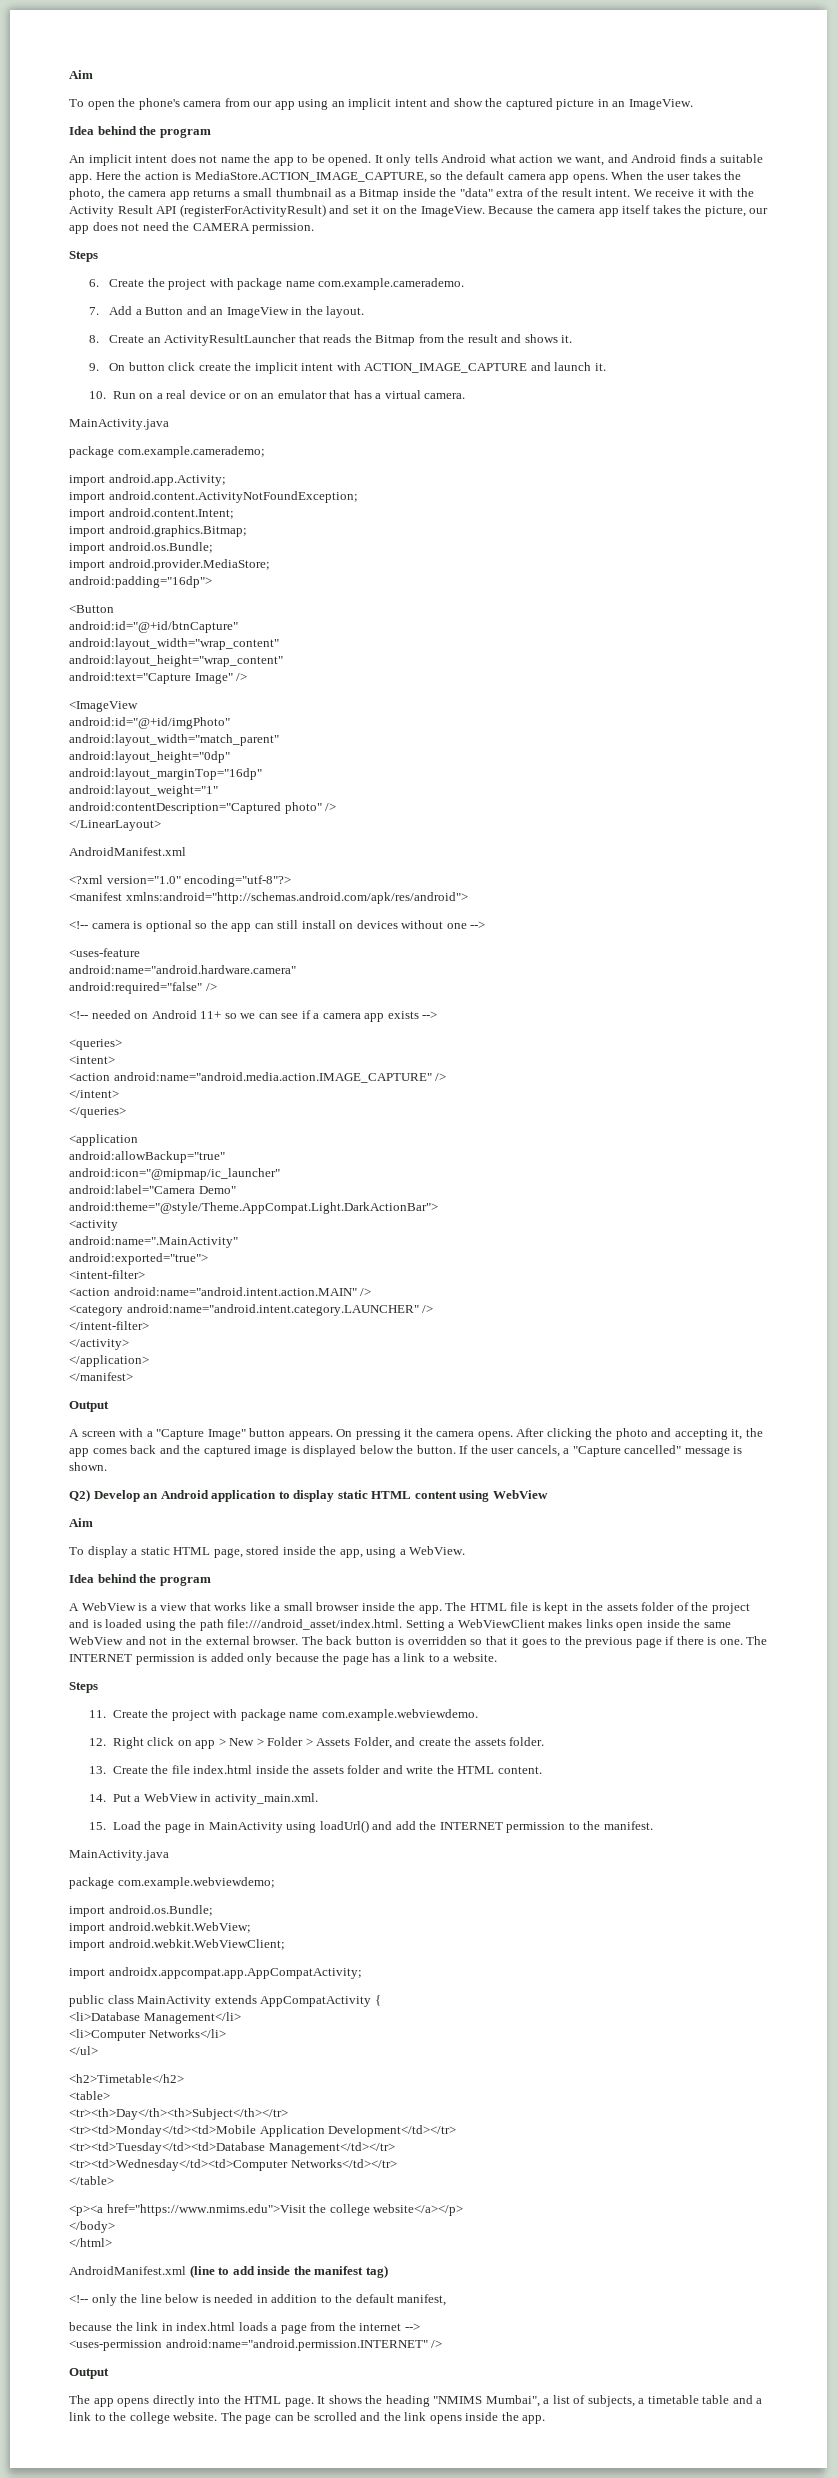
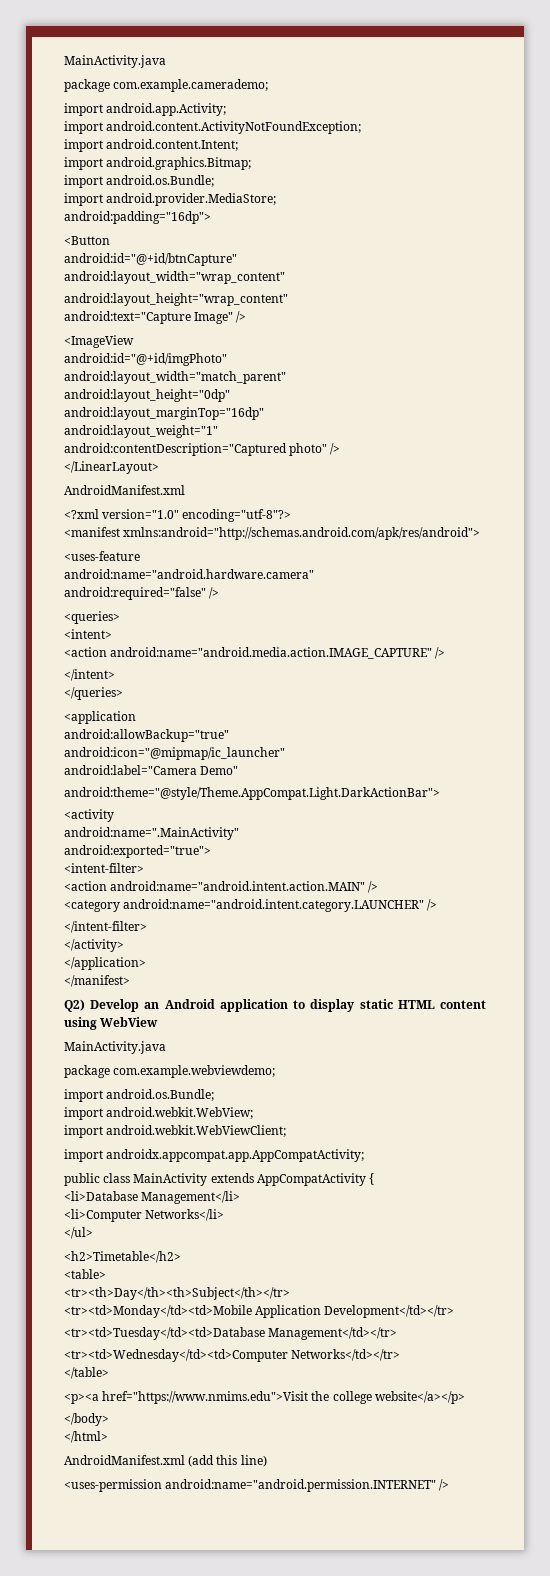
[69,70,93,79] [69,98,693,110] [69,126,211,138] [69,154,763,166] [69,171,742,183] [69,188,754,200] [69,204,769,217] [69,222,315,234] [69,251,98,262] [89,278,465,290] [89,306,365,318] [89,334,573,346] [89,362,606,374] [89,390,466,399] Aim // To open the phone's camera from our app using an implicit intent and show the captured picture in an ImageView. // Idea behind the program // An implicit intent does not name the app to be opened. It only tells Android what action we want, and Android finds a suitable app. Here the action is MediaStore.ACTION_IMAGE_CAPTURE, so the default camera app opens. When the user takes the photo, the camera app returns a small thumbnail as a Bitmap inside the "data" extra of the result intent. We receive it with the Activity Result API (registerForActivityResult) and set it on the ImageView. Because the camera app itself takes the picture, our app does not need the CAMERA permission. // Steps // 6. Create the project with package name com.example.camerademo. // 7. Add a Button and an ImageView in the layout. // 8. Create an ActivityResultLauncher that reads the Bitmap from the result and shows it. // 9. On button click create the implicit intent with ACTION_IMAGE_CAPTURE and launch it. // 10. Run on a real device or on an emulator that has a virtual camera. // -> (64, 61) none
[69,920,486,932] [69,948,140,957] [69,965,296,974] [69,982,217,994] [69,1010,438,1022] <!-- camera is optional so the app can still install on devices without one --> // <uses-feature // android:name="android.hardware.camera" // android:required="false" /> // <!-- needed on Android 11+ so we can see if a camera app exists --> -> [64,551,140,561] [64,569,314,579] [64,587,220,600] <uses-feature // android:name="android.hardware.camera" // android:required="false" />
[69,1401,109,1412] [69,1428,763,1440] [69,1445,743,1457] [69,1462,107,1471] // Output // A screen with a "Capture Image" button appears. On pressing it the camera opens. After clicking the photo and accepting it, the app comes back and the captured image is displayed below the button. If the user cancels, a "Capture cancelled" message is shown. -> (130, 981) none
[69,1518,93,1527] [69,1546,466,1558] [69,1574,211,1586] [69,1602,750,1614] [69,1619,731,1631] [69,1636,768,1648] [69,1653,497,1665] [69,1682,98,1693] [89,1709,478,1721] [89,1737,545,1749] [89,1765,542,1774] [89,1793,318,1805] [89,1820,653,1833] // Aim // To display a static HTML page, stored inside the app, using a WebView. // Idea behind the program // A WebView is a view that works like a small browser inside the app. The HTML file is kept in the assets folder of the project and is loaded using the path file:///android_asset/index.html. Setting a WebViewClient makes links open inside the same WebView and not in the external browser. The back button is overridden so that it goes to the previous page if there is one. The INTERNET permission is added only because the page has a link to a website. // Steps // 11. Create the project with package name com.example.webviewdemo. // 12. Right click on app > New > Folder > Assets Folder, and create the assets folder. // 13. Create the file index.html inside the assets folder and write the HTML content. // 14. Put a WebView in activity_main.xml. // 15. Load the page in MainActivity using loadUrl() and add the INTERNET permission to the manifest. -> (159, 1022) none
[189,2265,388,2278] [69,2294,447,2306] [69,2322,420,2334] [69,2339,443,2351] [69,2368,109,2379] [69,2395,763,2407] [69,2412,546,2424] (line to add inside the manifest tag) // <!-- only the line below is needed in addition to the default manifest, // because the link in index.html loads a page from the internet --> // <uses-permission android:name="android.permission.INTERNET" /> // Output // The app opens directly into the HTML page. It shows the heading "NMIMS Mumbai", a list of subjects, a timetable table and a link to the college website. The page can be scrolled and the link opens inside the app. -> [188,1455,267,1467] [64,1479,450,1492] (add this line) // <uses-permission android:name="android.permission.INTERNET" />

